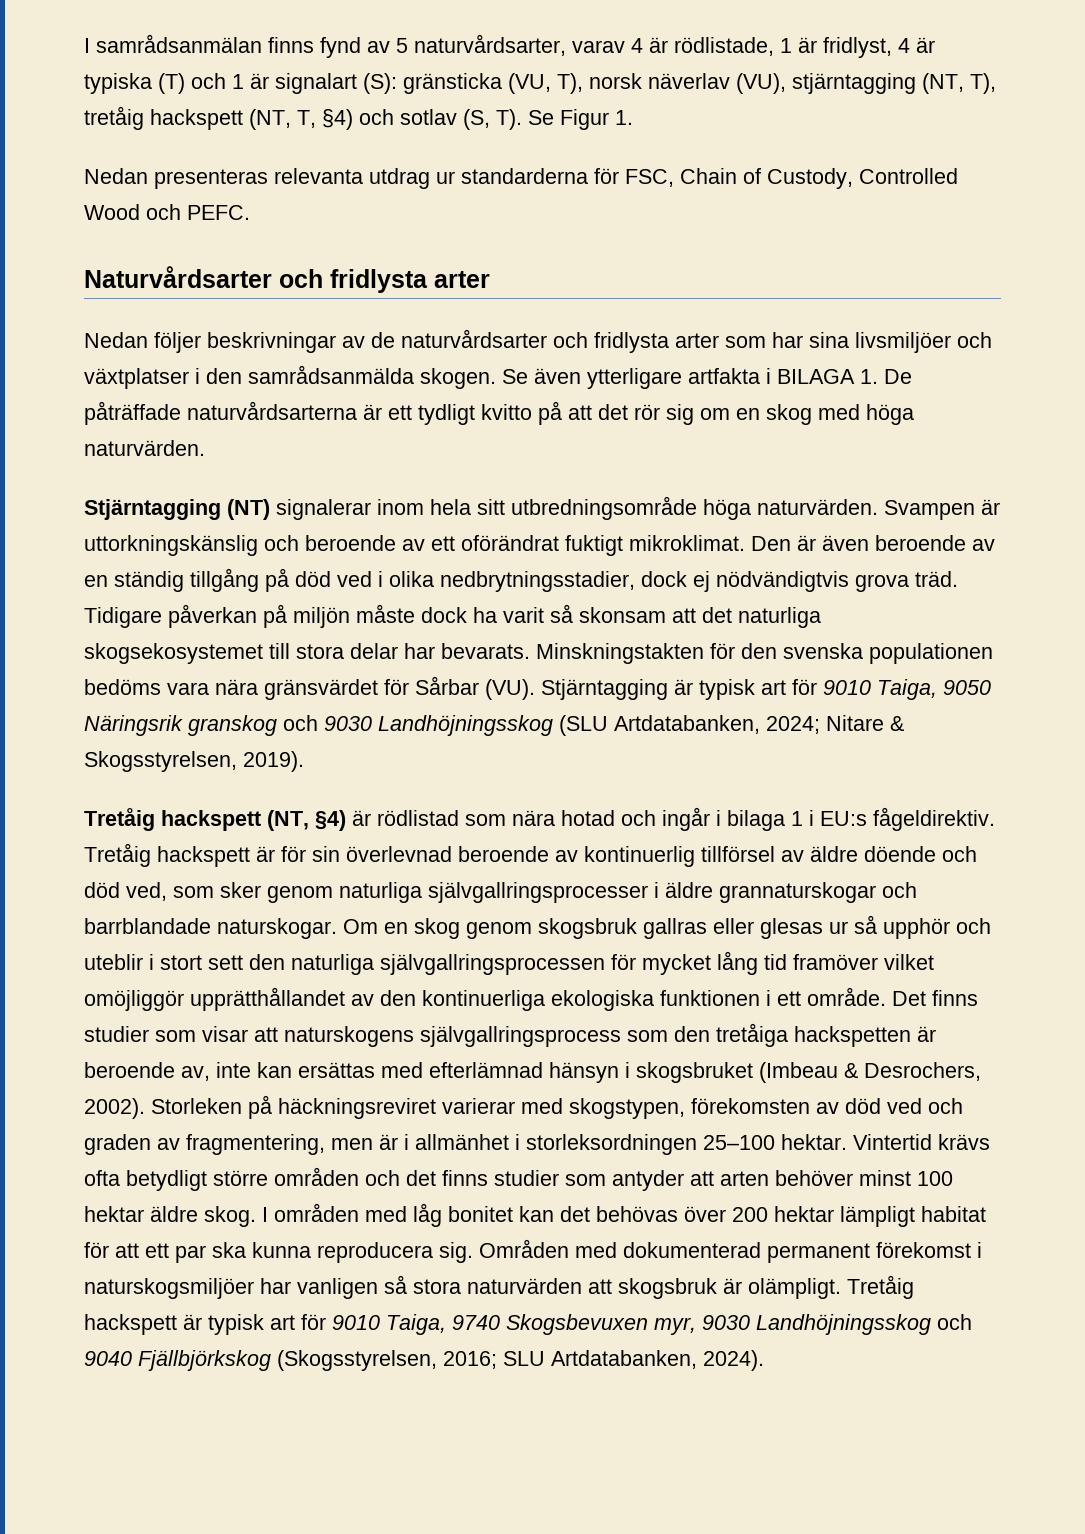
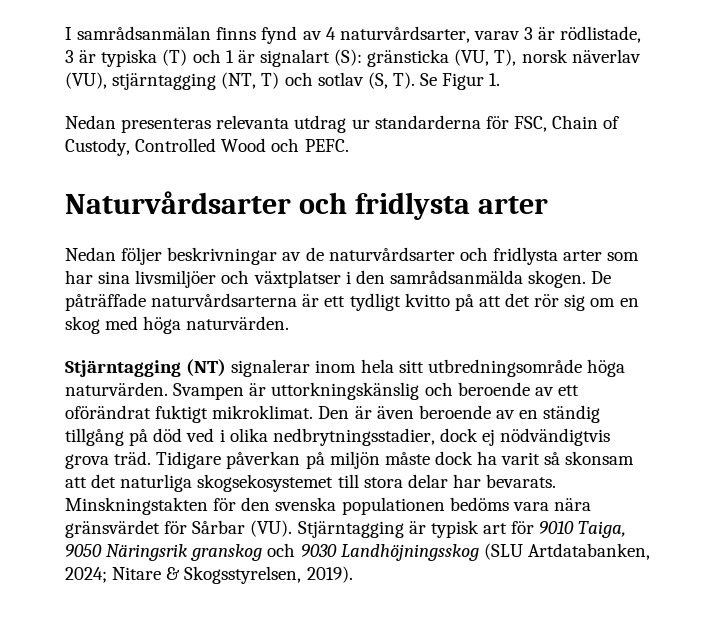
[396,38,408,53] 5 -> [325,27,336,40] 4
[631,38,643,53] 4 -> [524,27,534,40] 3
[780,37,910,58] 1 är fridlyst, 4 -> [65,50,74,63] 3
[970,73,996,94] [84,106,353,130] T), tretåig hackspett (NT, T, §4) -> [261,72,280,89] T)
[502,368,878,389] Se även ytterligare artfakta i BILAGA 1. -> (587, 279) none
[84,807,995,831] [84,843,977,867] [84,882,917,903] [84,915,991,939] [84,951,934,975] [84,987,978,1011] [84,1023,936,1047] [84,1062,981,1083] [84,1095,963,1119] [84,1134,990,1155] [84,1167,953,1191] [84,1203,986,1227] [84,1239,982,1263] [84,1275,914,1299] [84,1314,972,1335] [84,1350,764,1371] // Tretåig hackspett (NT, §4) är rödlistad som nära hotad och ingår i bilaga 1 i EU:s fågeldirektiv. Tretåig hackspett är för sin överlevnad beroende av kontinuerlig tillförsel av äldre döende och död ved, som sker genom naturliga självgallringsprocesser i äldre grannaturskogar och barrblandade naturskogar. Om en skog genom skogsbruk gallras eller glesas ur så upphör och uteblir i stort sett den naturliga självgallringsprocessen för mycket lång tid framöver vilket omöjliggör upprätthållandet av den kontinuerliga ekologiska funktionen i ett område. Det finns studier som visar att naturskogens självgallringsprocess som den tretåiga hackspetten är beroende av, inte kan ersättas med efterlämnad hänsyn i skogsbruket (Imbeau & Desrochers, 2002). Storleken på häckningsreviret varierar med skogstypen, förekomsten av död ved och graden av fragmentering, men är i allmänhet i storleksordningen 25–100 hektar. Vintertid krävs ofta betydligt större områden och det finns studier som antyder att arten behöver minst 100 hektar äldre skog. I områden med låg bonitet kan det behövas över 200 hektar lämpligt habitat för att ett par ska kunna reproducera sig. Områden med dokumenterad permanent förekomst i naturskogsmiljöer har vanligen så stora naturvärden att skogsbruk är olämpligt. Tretåig hackspett är typisk art för 9010 Taiga, 9740 Skogsbevuxen myr, 9030 Landhöjningsskog och 9040 Fjällbjörkskog (Skogsstyrelsen, 2016; SLU Artdatabanken, 2024). -> (353, 574) none

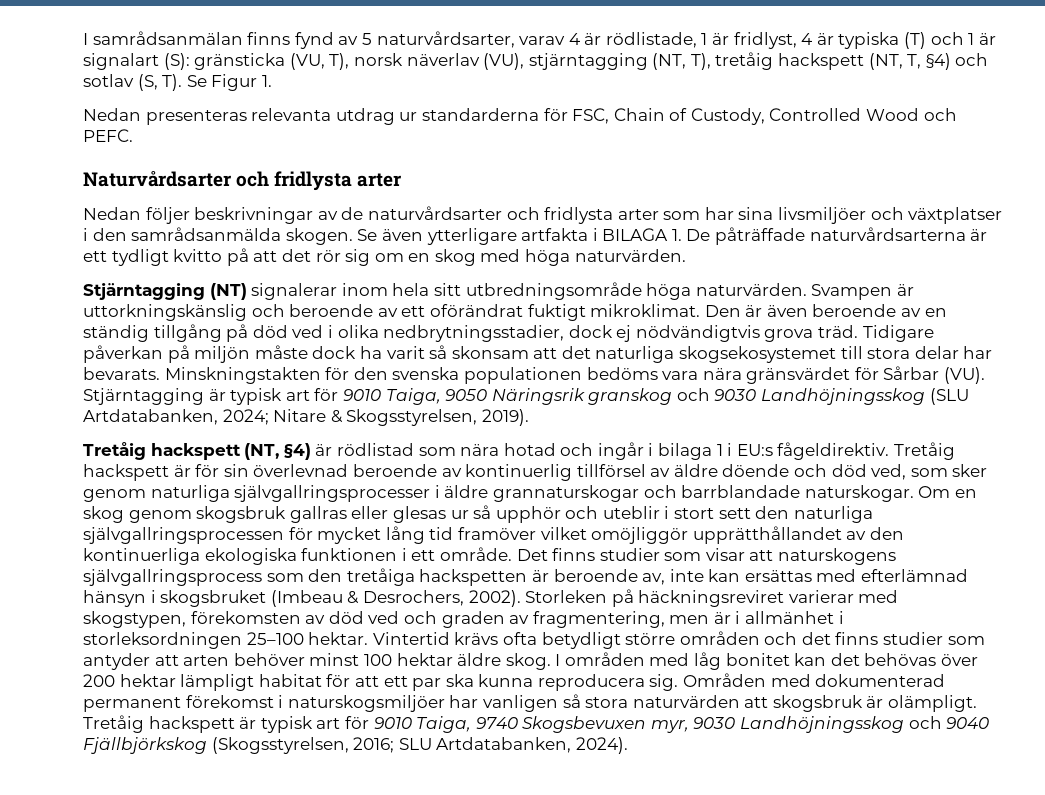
[325,27,336,40] 4 -> [361,33,372,45] 5
[524,27,534,40] 3 -> [568,33,580,45] 4
[65,50,74,63] 3 -> [701,32,813,49] 1 är fridlyst, 4
[261,72,280,89] T) -> [690,52,951,70] T), tretåig hackspett (NT, T, §4)
(587, 279) none -> [357,228,682,245] Se även ytterligare artfakta i BILAGA 1.
(353, 574) none -> [83,442,956,460] [83,464,988,481] [83,485,977,502] [83,505,873,523] [83,526,904,544] [83,547,897,565] [83,568,969,586] [83,589,899,607] [83,611,844,628] [83,631,985,649] [83,652,979,670] [83,673,946,691] [83,694,978,712] [83,715,990,733] [83,737,628,754] // Tretåig hackspett (NT, §4) är rödlistad som nära hotad och ingår i bilaga 1 i EU:s fågeldirektiv. Tretåig hackspett är för sin överlevnad beroende av kontinuerlig tillförsel av äldre döende och död ved, som sker genom naturliga självgallringsprocesser i äldre grannaturskogar och barrblandade naturskogar. Om en skog genom skogsbruk gallras eller glesas ur så upphör och uteblir i stort sett den naturliga självgallringsprocessen för mycket lång tid framöver vilket omöjliggör upprätthållandet av den kontinuerliga ekologiska funktionen i ett område. Det finns studier som visar att naturskogens självgallringsprocess som den tretåiga hackspetten är beroende av, inte kan ersättas med efterlämnad hänsyn i skogsbruket (Imbeau & Desrochers, 2002). Storleken på häckningsreviret varierar med skogstypen, förekomsten av död ved och graden av fragmentering, men är i allmänhet i storleksordningen 25–100 hektar. Vintertid krävs ofta betydligt större områden och det finns studier som antyder att arten behöver minst 100 hektar äldre skog. I områden med låg bonitet kan det behövas över 200 hektar lämpligt habitat för att ett par ska kunna reproducera sig. Områden med dokumenterad permanent förekomst i naturskogsmiljöer har vanligen så stora naturvärden att skogsbruk är olämpligt. Tretåig hackspett är typisk art för 9010 Taiga, 9740 Skogsbevuxen myr, 9030 Landhöjningsskog och 9040 Fjällbjörkskog (Skogsstyrelsen, 2016; SLU Artdatabanken, 2024).

